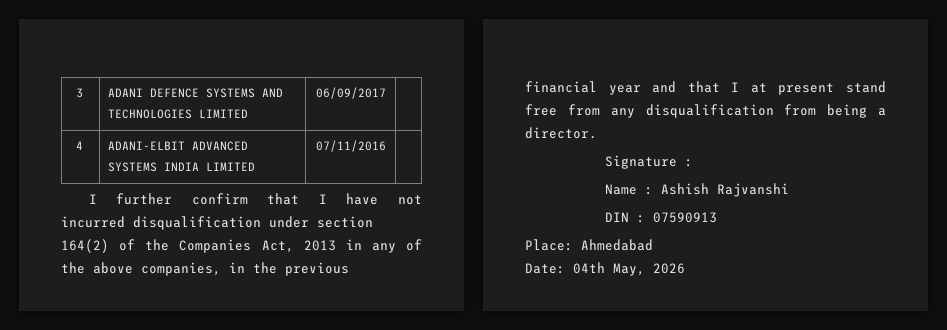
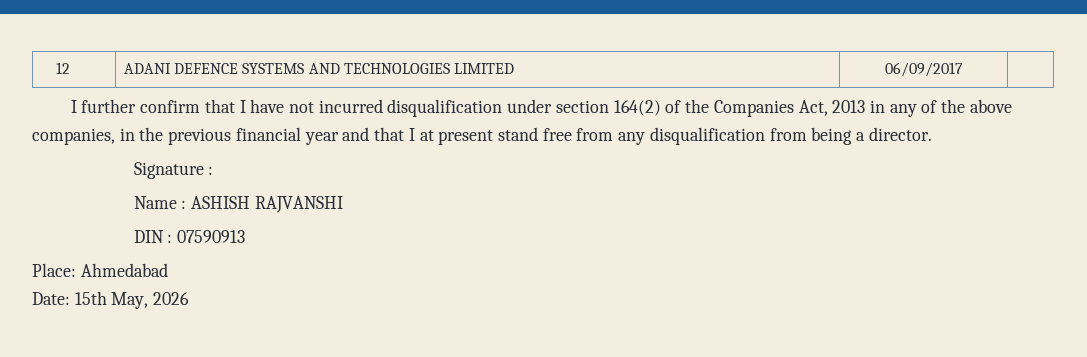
[76,88,84,98] 3 -> [56,62,71,74] 12
[76,141,84,150] [108,141,249,151] [108,162,256,172] [315,140,386,152] // 4 | ADANI-ELBIT ADVANCED SYSTEMS INDIA LIMITED | 07/11/2016 | -> (963, 69) none
[661,183,790,197] Ashish Rajvanshi -> [191,196,343,213] ASHISH RAJVANSHI
[573,262,605,274] 04th -> [74,291,107,305] 15th

